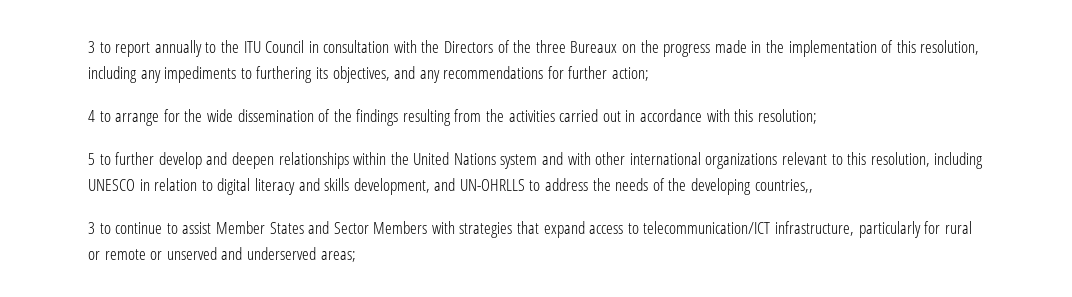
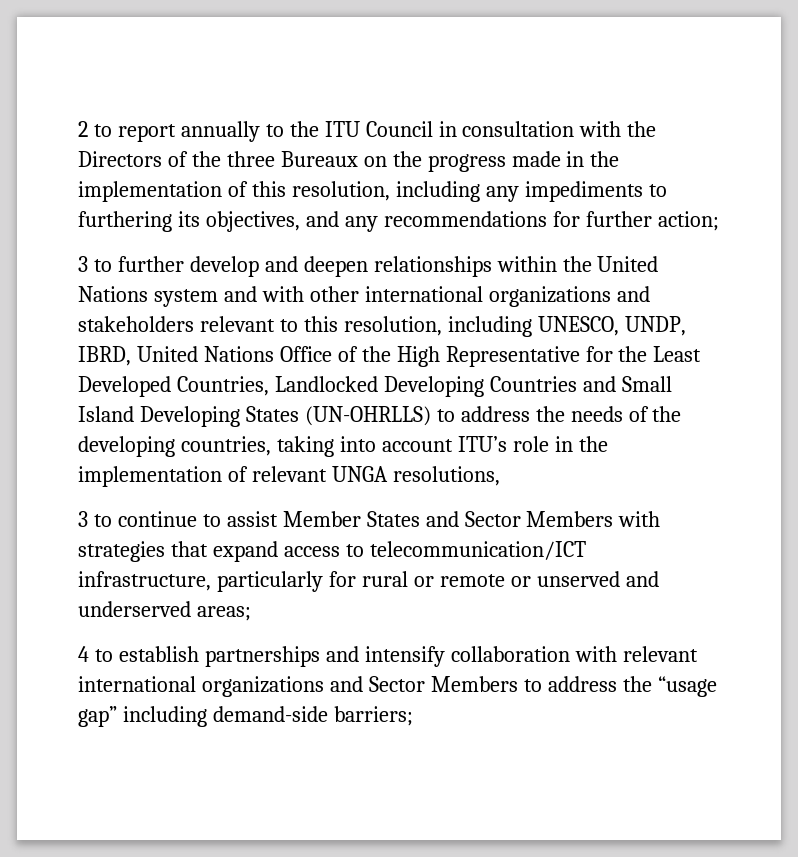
[88,41,95,53] 3 -> [78,121,88,137] 2
[88,109,817,126] [88,153,95,165] 4 to arrange for the wide dissemination of the findings resulting from the activities carried out in accordance with this resolution; // 5 -> [78,256,88,272] 3
(778, 161) none -> [616,286,650,302] [78,316,194,332] and stakeholders
[88,178,525,195] UNESCO in relation to digital literacy and skills development, and UN-OHRLLS -> [537,316,686,336] [78,346,702,367] [78,376,672,397] [78,406,431,427] UNESCO, UNDP, IBRD, United Nations Office of the High Representative for the Least Developed Countries, Landlocked Developing Countries and Small Island Developing States (UN-OHRLLS)
[754,179,813,193] countries,, -> [180,436,608,457] [78,466,500,487] countries, taking into account ITU’s role in the implementation of relevant UNGA resolutions,
(356, 256) none -> [78,646,698,667] [78,676,717,697] [78,706,413,727] // 4 to establish partnerships and intensify collaboration with relevant international organizations and Sector Members to address the “usage gap” including demand-side barriers;

